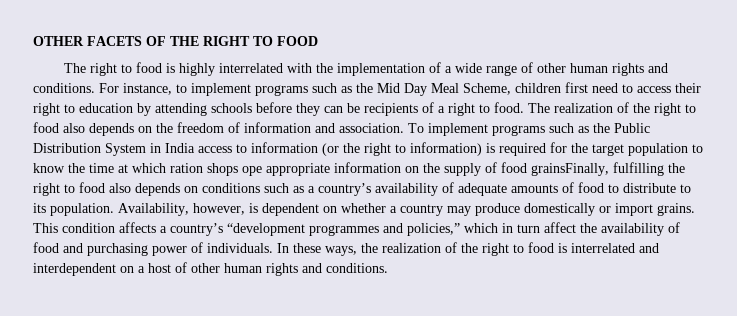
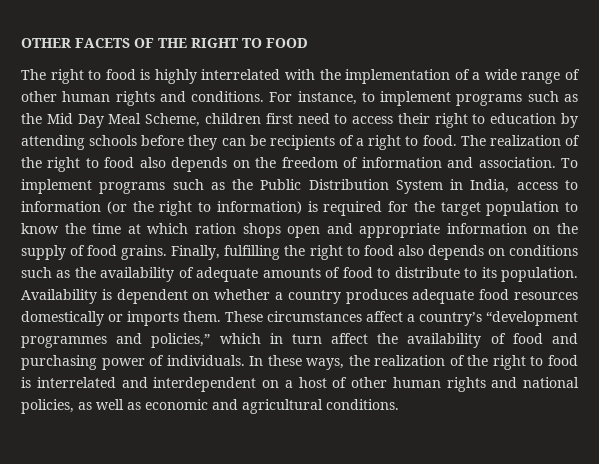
[165,143,195,153] India -> [470,179,510,193] India,
[242,166,262,176] ope -> [287,223,353,238] open and
[531,163,609,176] grainsFinally, -> [121,245,221,260] grains. Finally,
[308,183,371,196] a country’s -> [74,267,96,278] the
[118,203,245,216] Availability, however, -> [21,289,97,304] Availability
[447,203,695,216] [33,222,156,233] may produce domestically or import grains. This condition affects -> [345,289,578,304] [21,311,403,326] produces adequate food resources domestically or imports them. These circumstances affect
(322, 268) none -> [523,377,579,388] [21,399,323,414] national policies, as well as economic and agricultural

